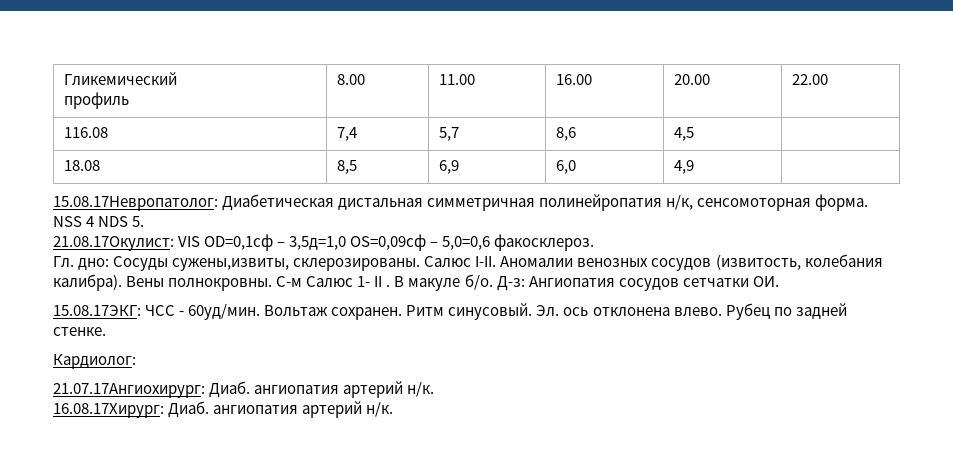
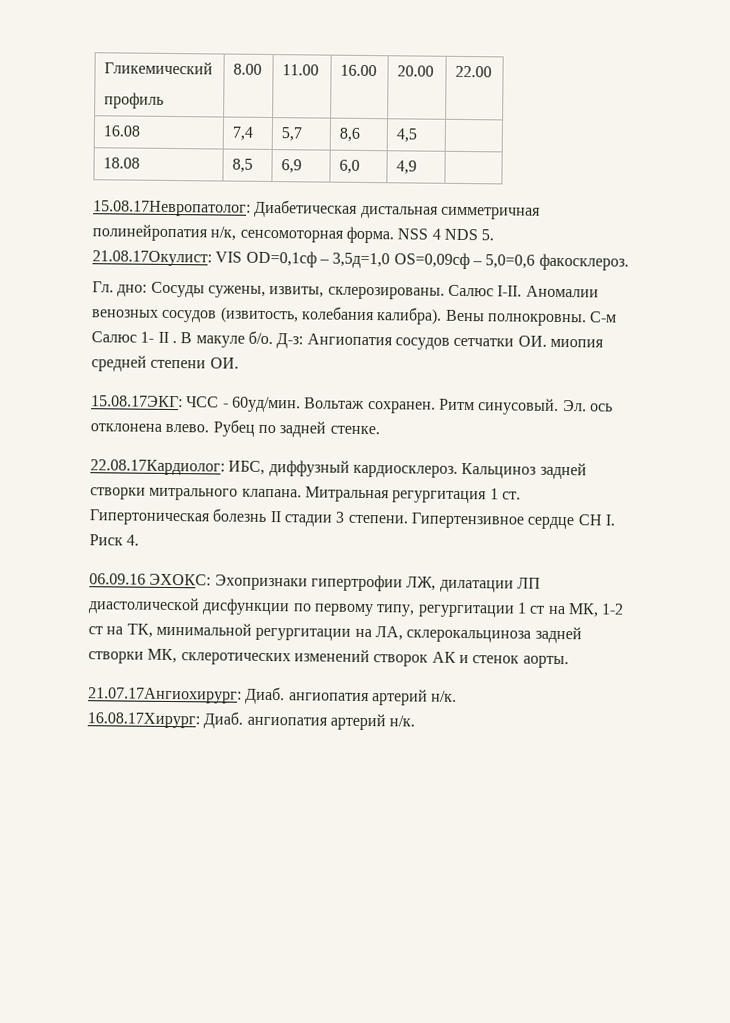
[63,127,108,138] 116.08 -> [103,125,141,137] 16.08
[172,258,290,271] сужены,извиты, -> [207,285,325,298] сужены, извиты,
(779, 281) none -> [549,338,604,348] [91,355,239,372] миопия средней степени ОИ.
[53,354,136,369] Кардиолог: -> [90,459,587,480] [90,486,521,504] [89,508,615,530] [89,534,140,546] [89,573,541,593] [88,597,625,618] [88,622,582,644] [88,648,569,669] 22.08.17Кардиолог: ИБС, диффузный кардиосклероз. Кальциноз задней створки митрального клапана. Митральная регургитация 1 ст. Гипертоническая болезнь II стадии 3 степени. Гипертензивное сердце СН I. Риск 4. // 06.09.16 ЭХОКС: Эхопризнаки гипертрофии ЛЖ, дилатации ЛП диастолической дисфункции по первому типу, регургитации 1 ст на МК, 1-2 ст на ТК, минимальной регургитации на ЛА, склерокальциноза задней створки МК, склеротических изменений створок АК и стенок аорты.

